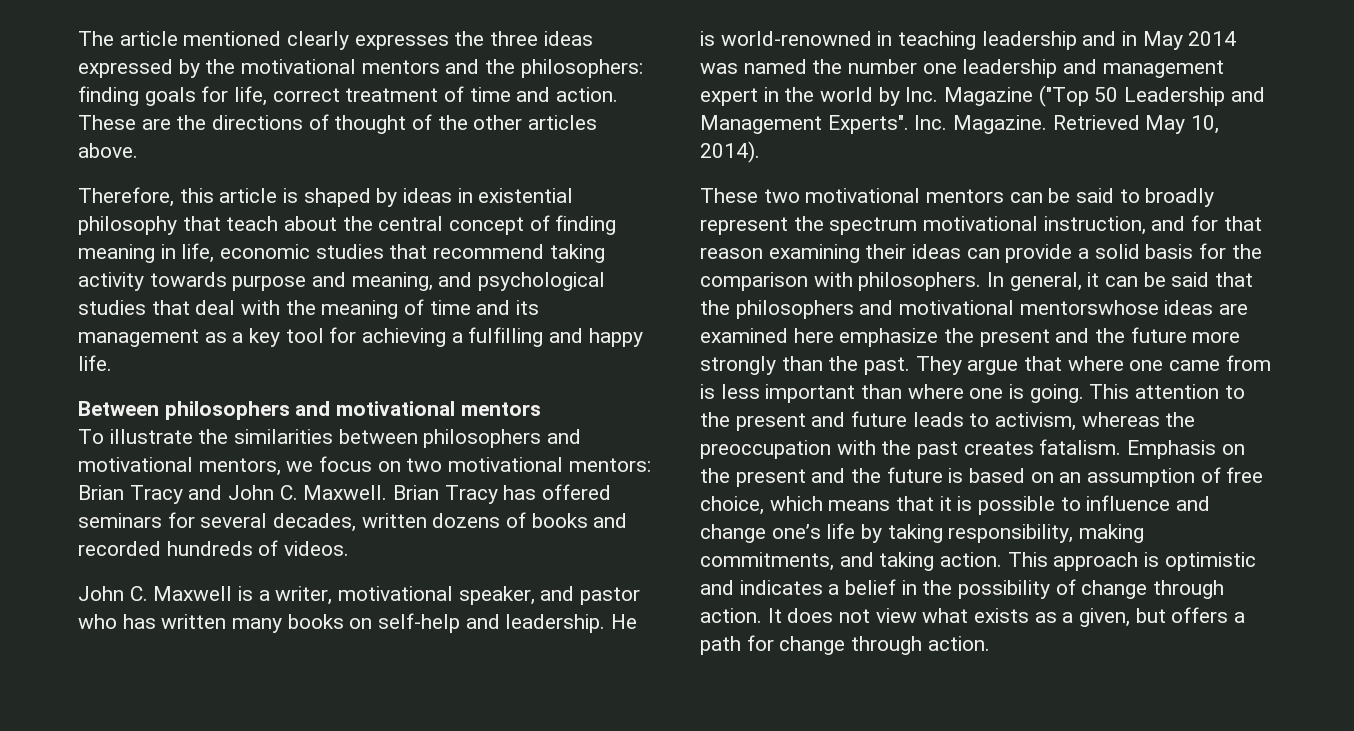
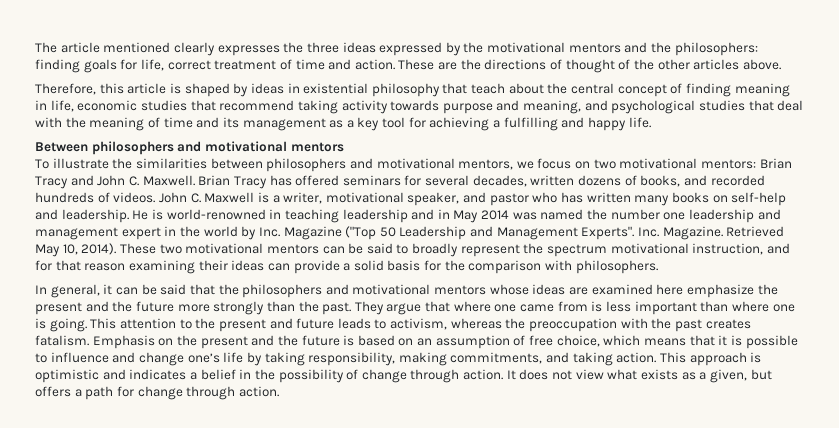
[531,513,588,528] books -> [640,175,681,187] books,
(350, 548) // -> (156, 197) none
(760, 152) // -> (117, 249) none
(982, 281) none -> (658, 267) //
[1019,300,1159,315] mentorswhose -> [434,284,529,295] mentors whose

